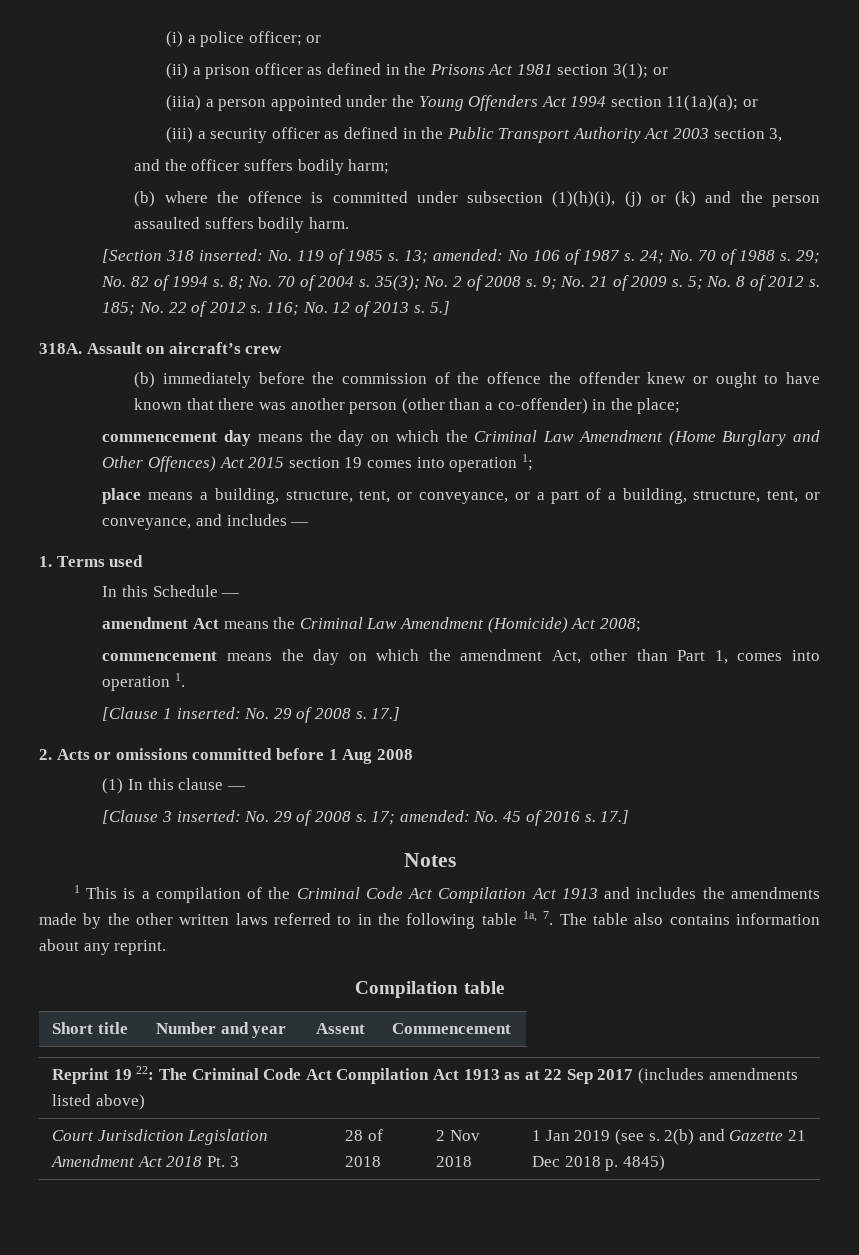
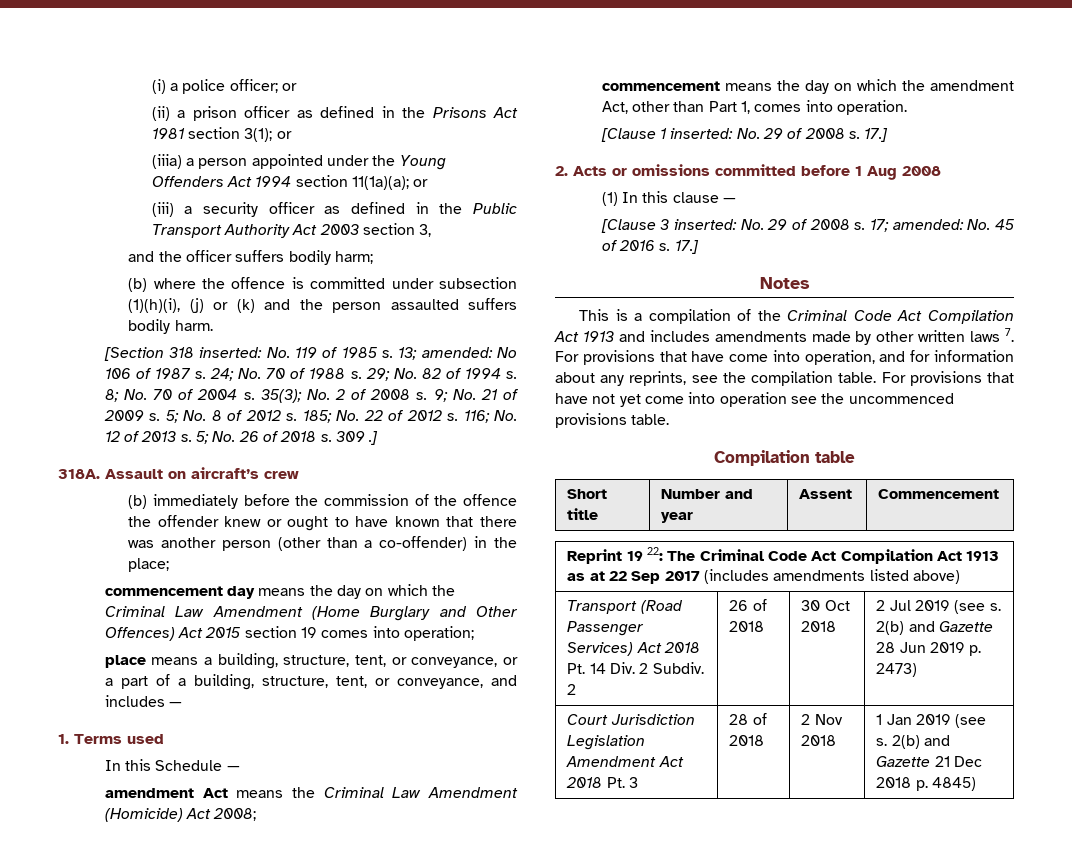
[429,301,450,315] 5.] -> [196,431,379,445] 5; No. 26 of 2018 s. 309 .]
[449,454,533,472] operation 1; -> [404,626,475,641] operation;
[102,673,186,691] operation 1. -> [837,100,908,115] operation.
[73,885,80,893] 1 -> (810, 283) none
[702,887,725,899] the -> (710, 336) none
[107,913,130,925] the -> (872, 338) none
[274,911,821,929] [39,939,167,955] referred to in the following table 1a, 7. The table also contains information about any reprint. -> [1004,328,1014,342] [555,350,1014,365] [555,371,1014,386] [555,392,954,407] [555,413,670,428] 7. For provisions that have come into operation, and for information about any reprints, see the compilation table. For provisions that have not yet come into operation see the uncommenced provisions table.
(145, 1102) none -> [567,600,683,614] [567,621,645,636] [567,642,701,656] [567,662,704,674] [567,684,577,695] [729,599,767,611] [729,621,765,632] [801,600,850,611] [801,621,837,632] [876,600,1001,614] [876,621,994,635] [876,642,982,656] [876,663,918,677] // Transport (Road Passenger Services) Act 2018 Pt. 14 Div. 2 Subdiv. 2 | 26 of 2018 | 30 Oct 2018 | 2 Jul 2019 (see s. 2(b) and Gazette 28 Jun 2019 p. 2473)

